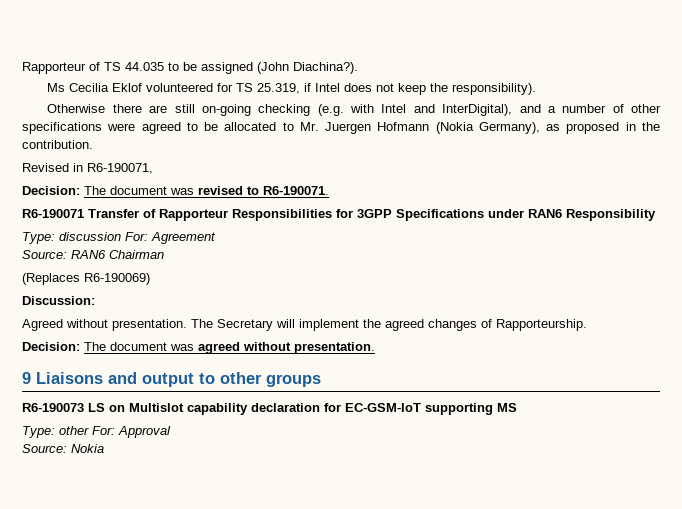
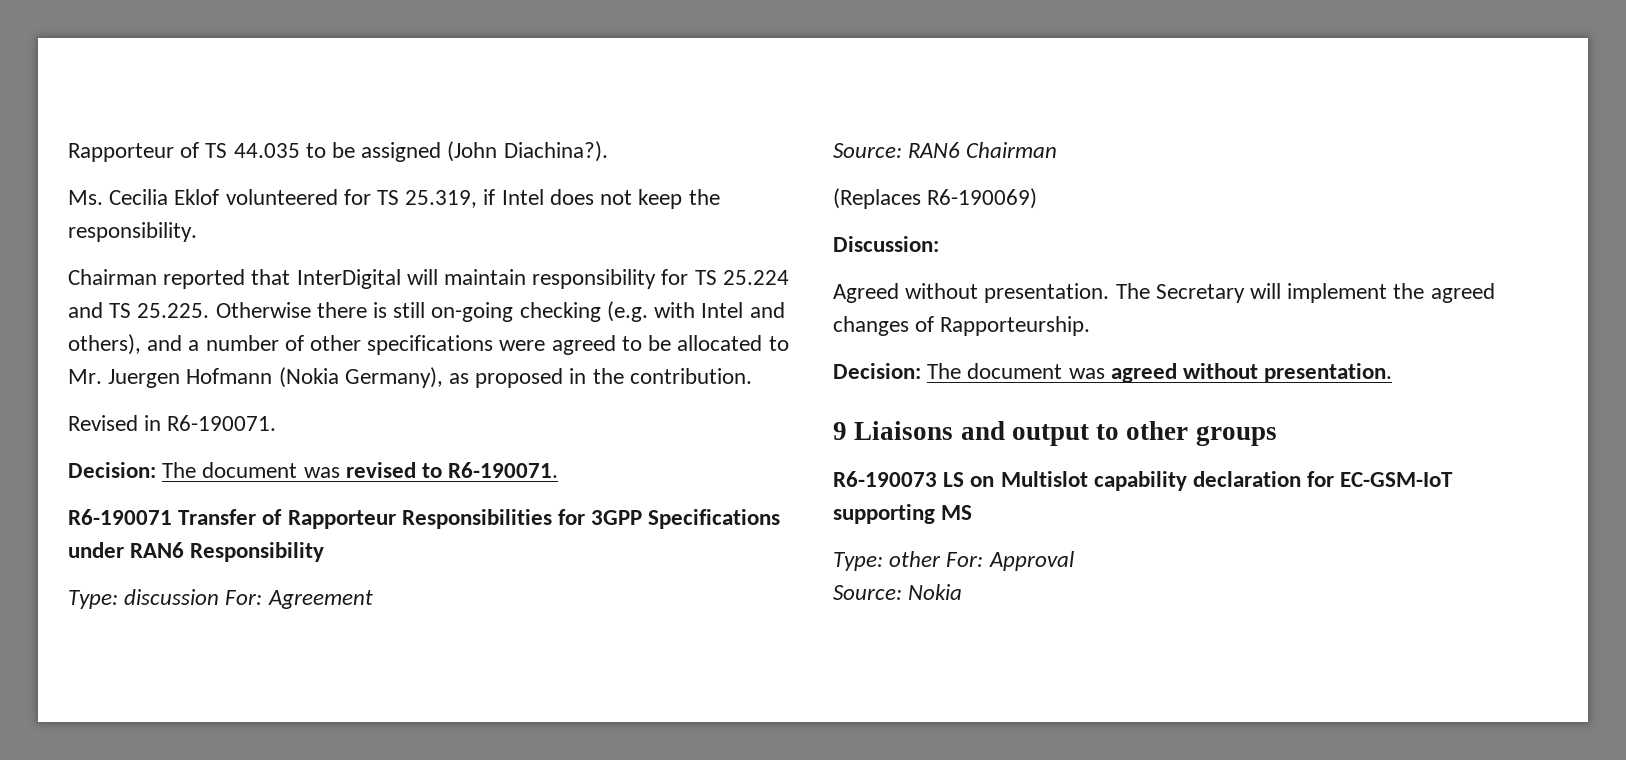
[47,83,66,92] Ms -> [68,190,103,205] Ms.
[452,83,537,95] responsibility). // -> [68,222,197,242] [68,269,789,289] [68,302,210,318] responsibility. // Chairman reported that InterDigital will maintain responsibility for TS 25.224 and TS 25.225.
[149,105,168,113] are -> [373,302,388,318] is
[442,104,513,116] InterDigital), -> [68,334,141,355] others),
[87,163,153,174] R6-190071, -> [167,415,277,431] R6-190071.

